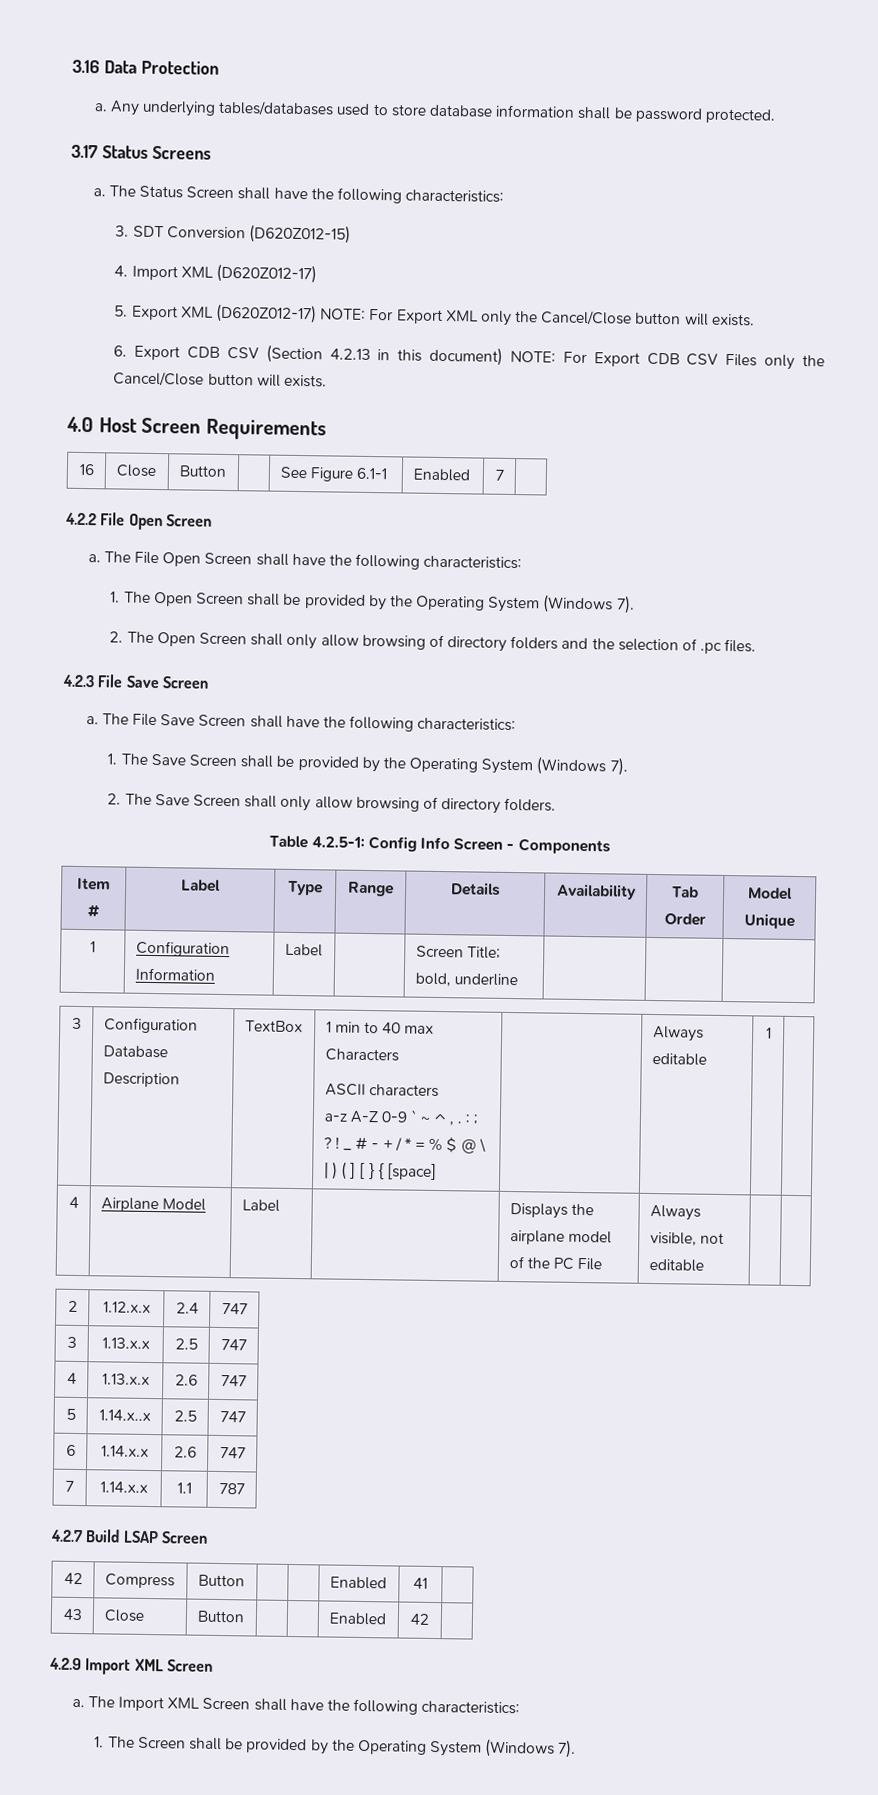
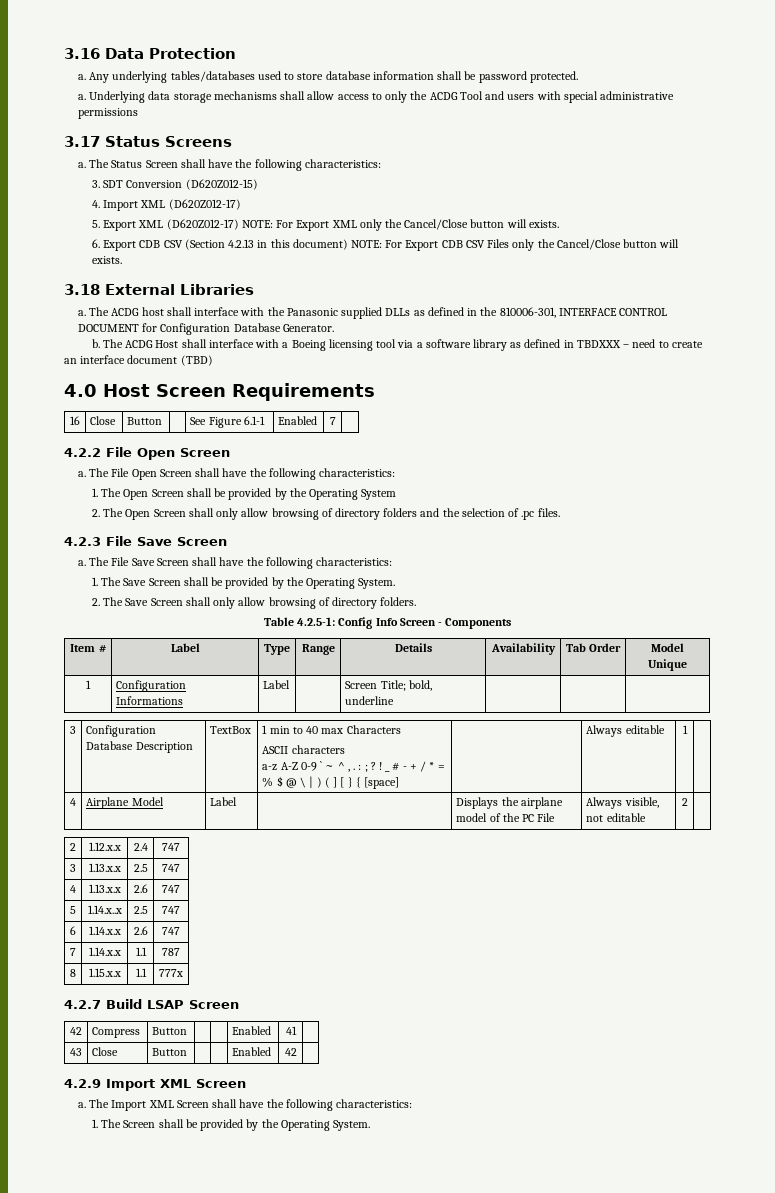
(776, 116) none -> [77,91,674,103] [77,108,138,119] // a. Underlying data storage mechanisms shall allow access to only the ACDG Tool and users with special administrative permissions
(327, 381) none -> [64,284,254,295] [77,307,667,319] [77,323,334,335] [91,339,703,351] [64,355,213,366] // 3.18 External Libraries // a. The ACDG host shall interface with the Panasonic supplied DLLs as defined in the 810006-301, INTERFACE CONTROL DOCUMENT for Configuration Database Generator. // b. The ACDG Host shall interface with a Boeing licensing tool via a software library as defined in TBDXXX – need to create an interface document (TBD)
[542,594,635,614] (Windows 7). -> (397, 494) none
[481,756,628,776] System (Windows 7). -> [358,578,396,589] System.
[134,967,215,981] Information -> [116,696,184,705] Informations
(704, 1265) none -> [681,798,688,806] 2
(245, 1488) none -> [70,969,76,977] [88,968,121,977] [135,968,147,977] [159,969,183,977] // 8 | 1.15.x.x | 1.1 | 777x
[430,1738,577,1758] System (Windows 7). -> [332,1120,370,1131] System.

